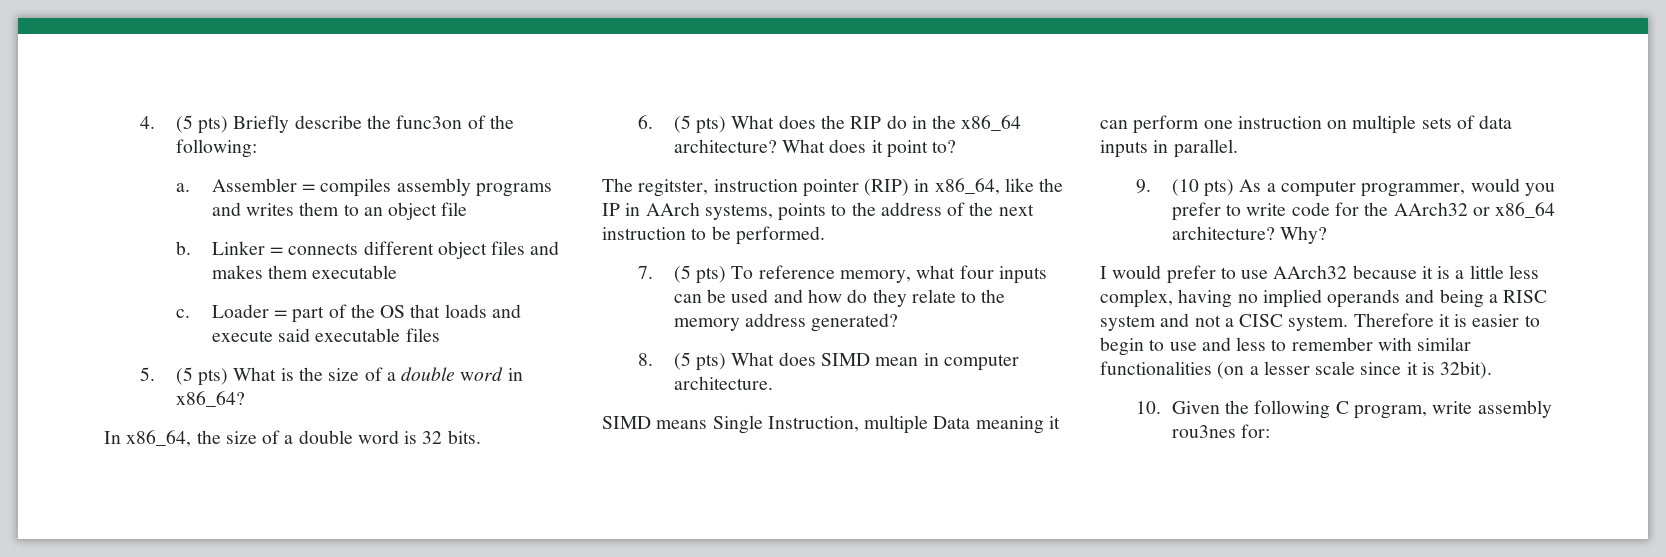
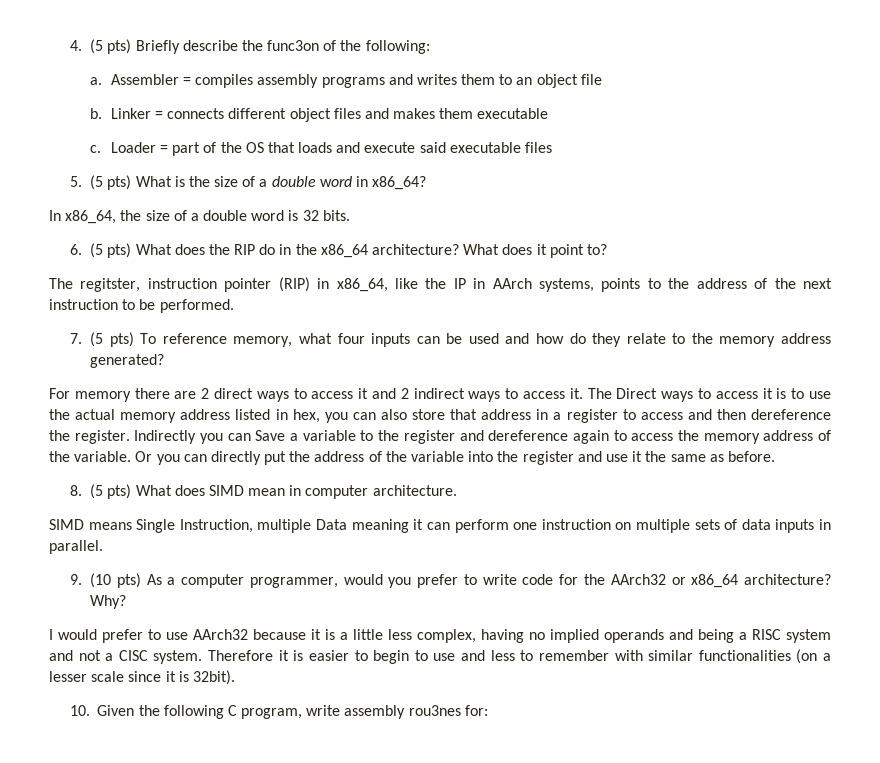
(899, 322) none -> [49,388,831,402] [49,409,832,423] [49,430,832,444] [49,451,775,465] // For memory there are 2 direct ways to access it and 2 indirect ways to access it. The Direct ways to access it is to use the actual memory address listed in hex, you can also store that address in a register to access and then dereference the register. Indirectly you can Save a variable to the register and dereference again to access the memory address of the variable. Or you can directly put the address of the variable into the register and use it the same as before.

